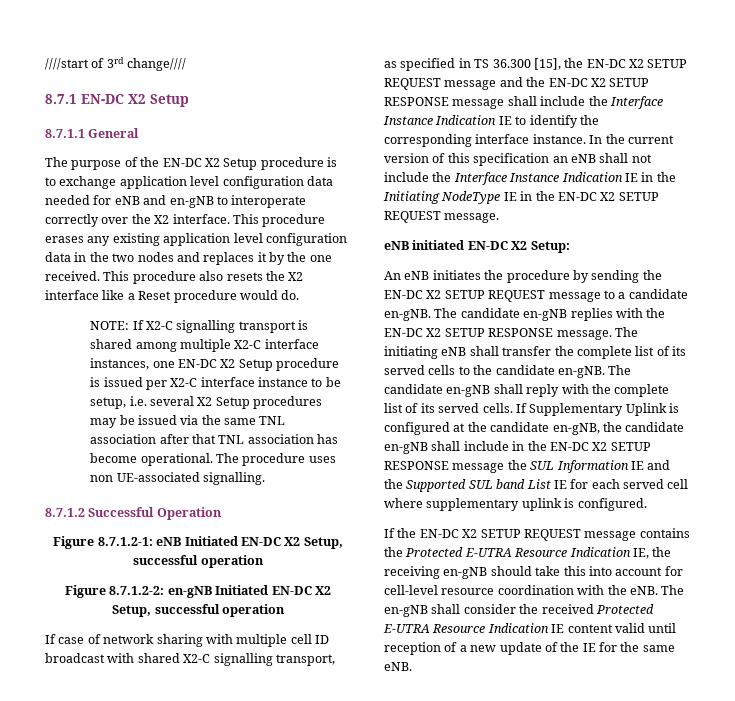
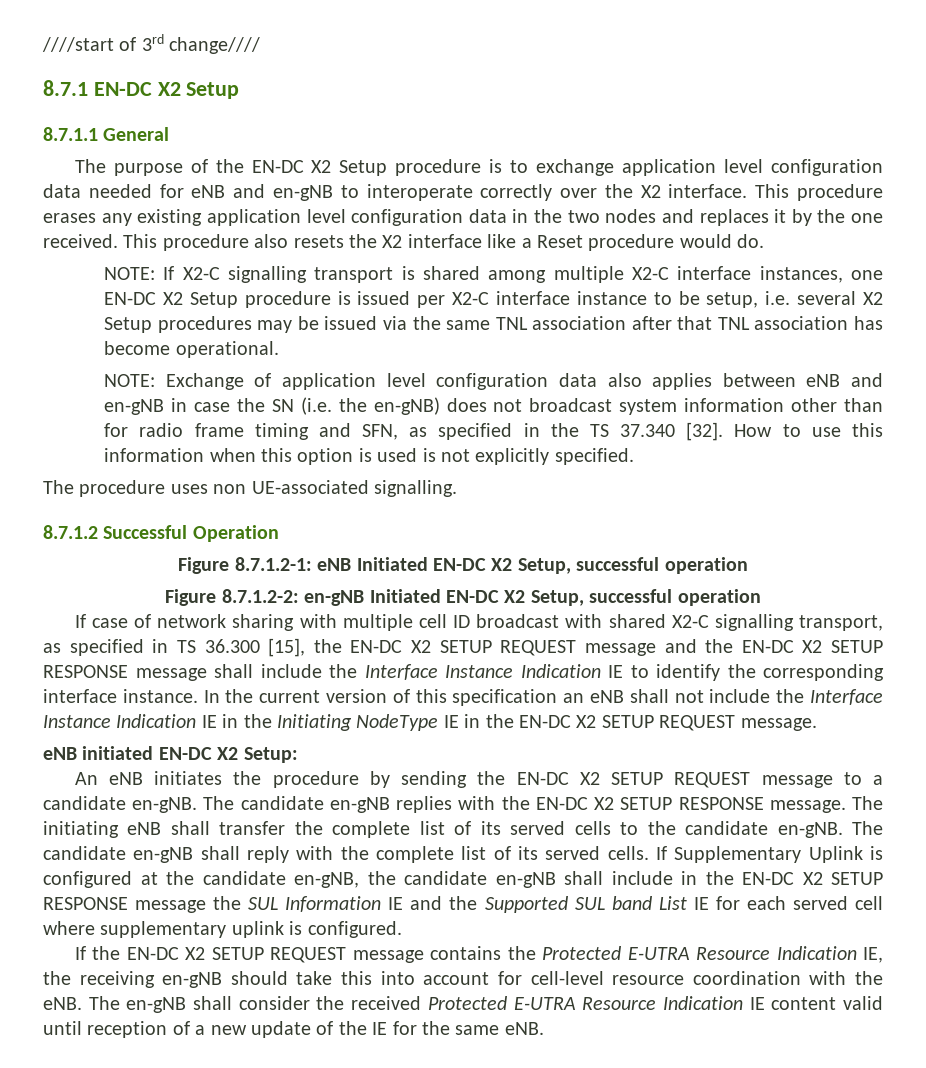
(213, 459) none -> [104,373,884,390] [104,397,883,415] [104,422,883,441] [104,448,634,465] // NOTE: Exchange of application level configuration data also applies between eNB and en-gNB in case the SN (i.e. the en-gNB) does not broadcast system information other than for radio frame timing and SFN, as specified in the TS 37.340 [32]. How to use this information when this option is used is not explicitly specified. //

